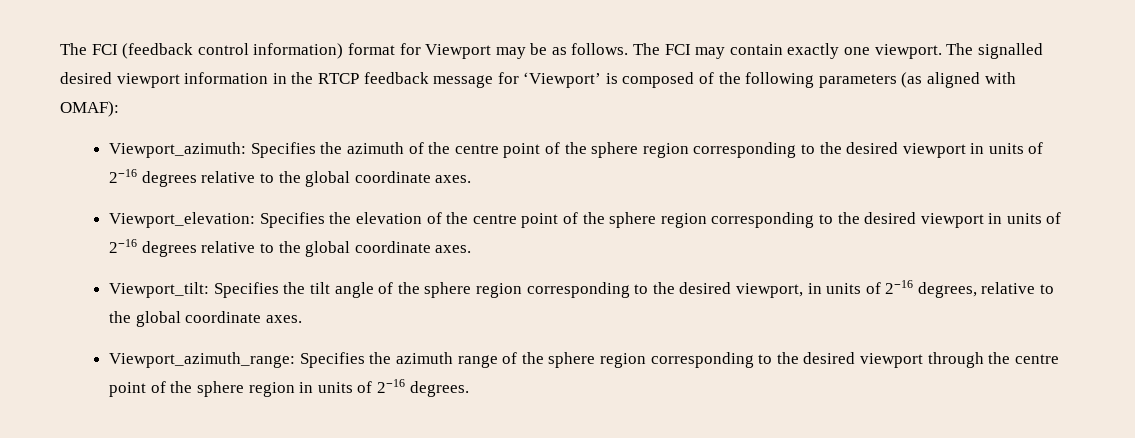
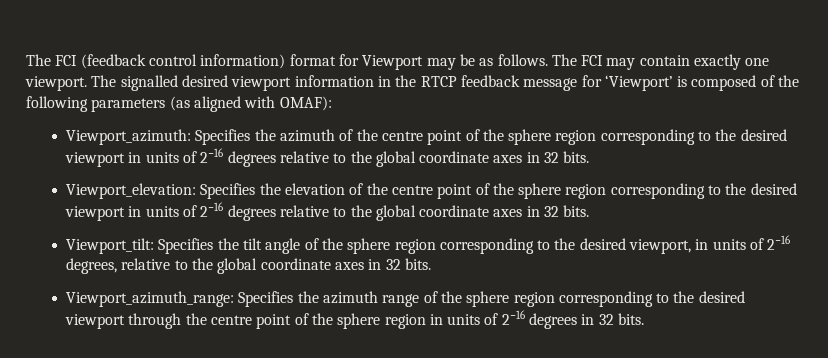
[435,175,472,183] axes. -> [493,151,590,163] axes in 32 bits.
[435,245,472,253] axes. -> [493,205,590,217] axes in 32 bits.
[266,315,303,323] axes. -> [334,258,431,270] axes in 32 bits.
[409,381,469,397] degrees. -> [529,313,645,329] degrees in 32 bits.

